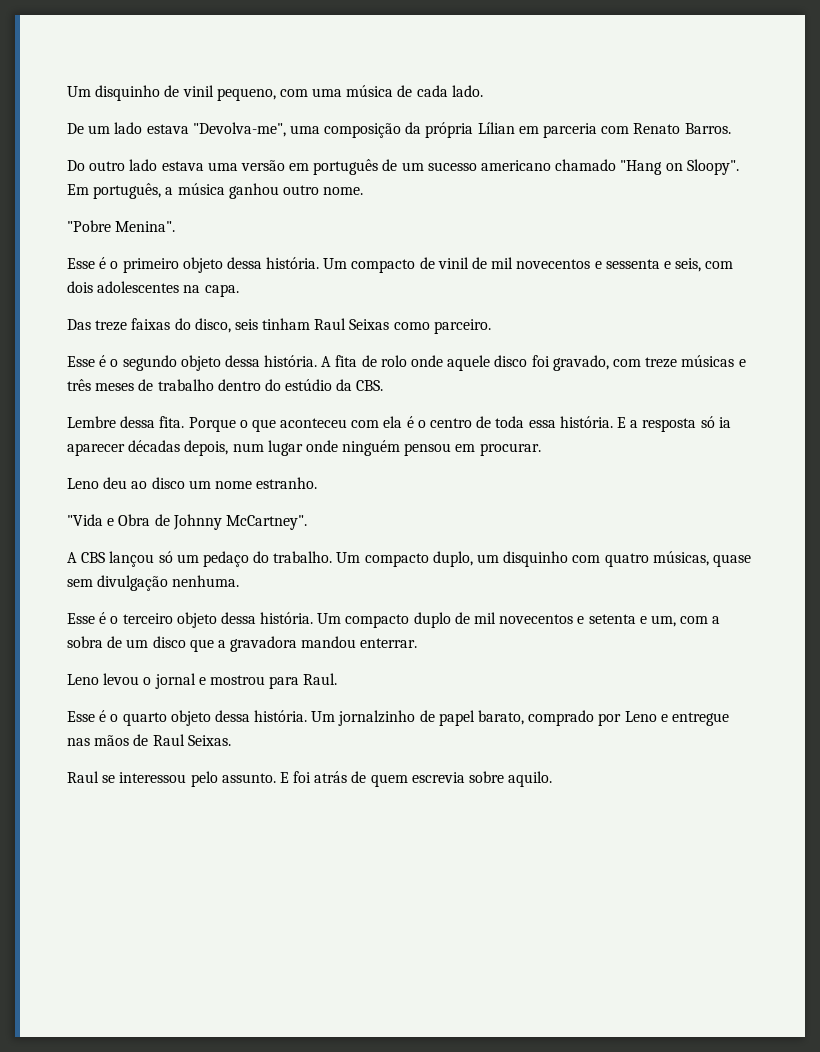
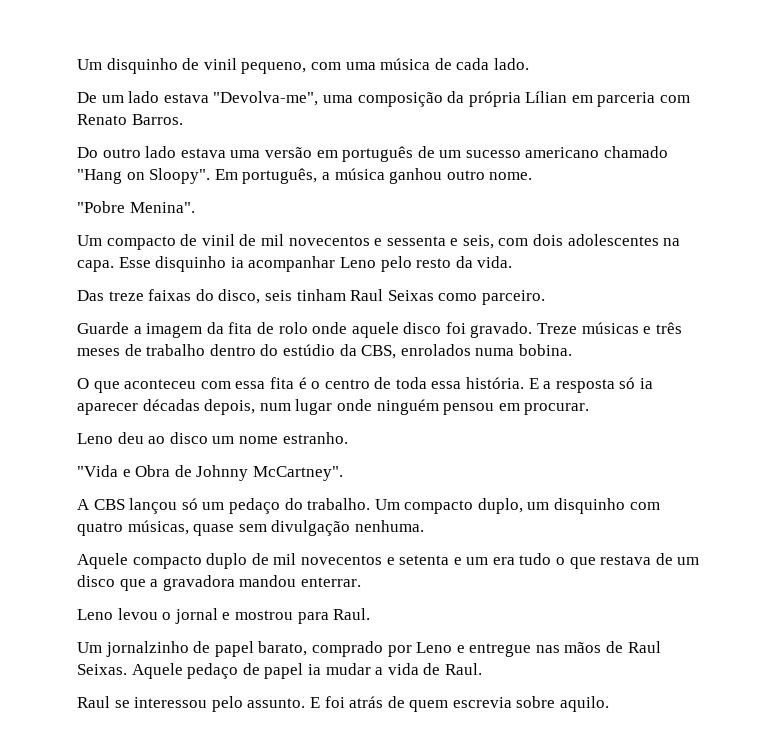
[67,257,320,273] Esse é o primeiro objeto dessa história. -> (195, 207) none
(239, 290) none -> [118,256,513,272] Esse disquinho ia acompanhar Leno pelo resto da vida.
[67,355,332,371] Esse é o segundo objeto dessa história. A -> [77,322,224,338] Guarde a imagem da
[552,355,678,371] gravado, com treze -> [470,322,578,338] gravado. Treze
[356,380,384,391] [67,416,248,432] CBS. // Lembre dessa fita. Porque o -> [361,344,572,359] [77,378,89,389] CBS, enrolados numa bobina. // O
[383,416,403,428] ela -> [235,377,294,389] essa fita
[67,612,342,628] Esse é o terceiro objeto dessa história. Um -> [77,553,128,569] Aquele
[650,615,721,627] [67,636,103,648] um, com a sobra -> [466,553,652,569] um era tudo o que restava
[67,710,308,726] Esse é o quarto objeto dessa história. -> (371, 614) none
(231, 740) none -> [131,663,482,679] Aquele pedaço de papel ia mudar a vida de Raul.

